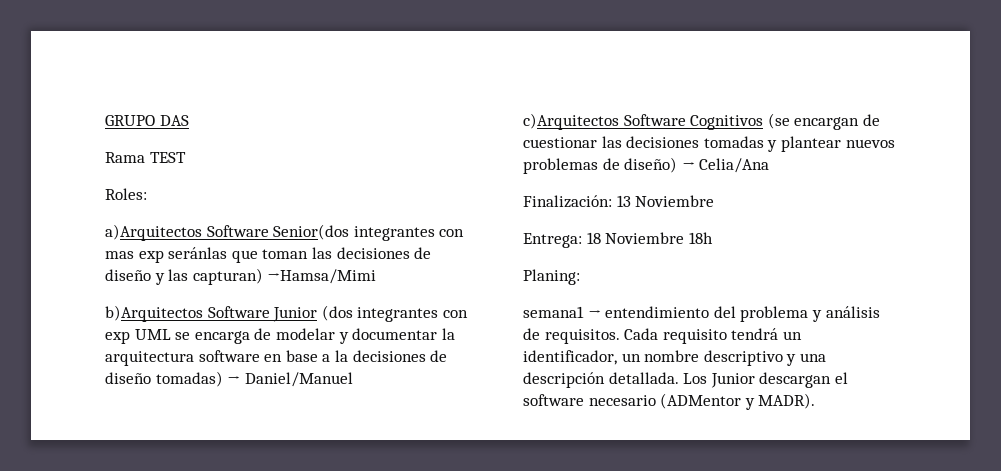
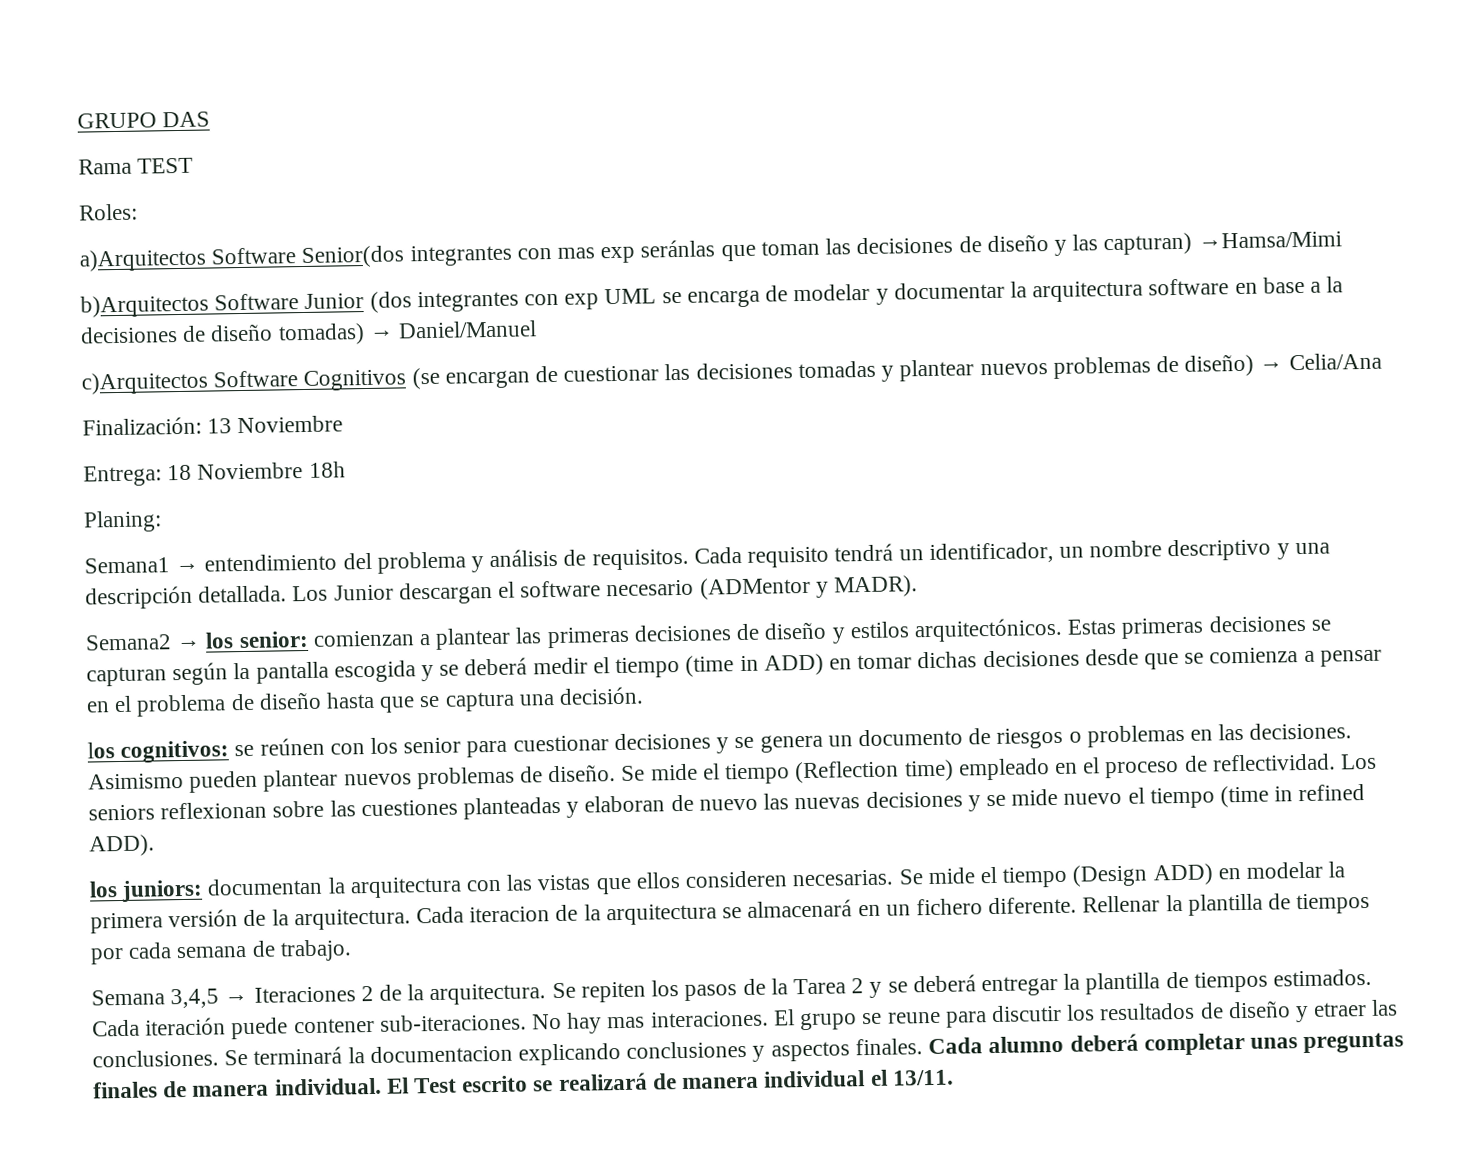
[523,306,584,318] semana1 -> [84,557,170,574] Semana1
(816, 401) none -> [85,614,1331,651] [86,647,1382,687] [86,686,645,717] [87,722,1353,763] [88,753,1377,793] [88,784,1366,821] [89,834,155,857] [89,861,1346,902] [90,892,1371,934] [90,939,352,965] [91,968,1373,1009] [92,999,1399,1040] [92,1032,1405,1068] [93,1069,954,1099] // Semana2 → los senior: comienzan a plantear las primeras decisiones de diseño y estilos arquitectónicos. Estas primeras decisiones se capturan según la pantalla escogida y se deberá medir el tiempo (time in ADD) en tomar dichas decisiones desde que se comienza a pensar en el problema de diseño hasta que se captura una decisión. // los cognitivos: se reúnen con los senior para cuestionar decisiones y se genera un documento de riesgos o problemas en las decisiones. Asimismo pueden plantear nuevos problemas de diseño. Se mide el tiempo (Reflection time) empleado en el proceso de reflectividad. Los seniors reflexionan sobre las cuestiones planteadas y elaboran de nuevo las nuevas decisiones y se mide nuevo el tiempo (time in refined ADD). // los juniors: documentan la arquitectura con las vistas que ellos consideren necesarias. Se mide el tiempo (Design ADD) en modelar la primera versión de la arquitectura. Cada iteracion de la arquitectura se almacenará en un fichero diferente. Rellenar la plantilla de tiempos por cada semana de trabajo. // Semana 3,4,5 → Iteraciones 2 de la arquitectura. Se repiten los pasos de la Tarea 2 y se deberá entregar la plantilla de tiempos estimados. Cada iteración puede contener sub-iteraciones. No hay mas interaciones. El grupo se reune para discutir los resultados de diseño y etraer las conclusiones. Se terminará la documentacion explicando conclusiones y aspectos finales. Cada alumno deberá completar unas preguntas finales de manera individual. El Test escrito se realizará de manera individual el 13/11.

